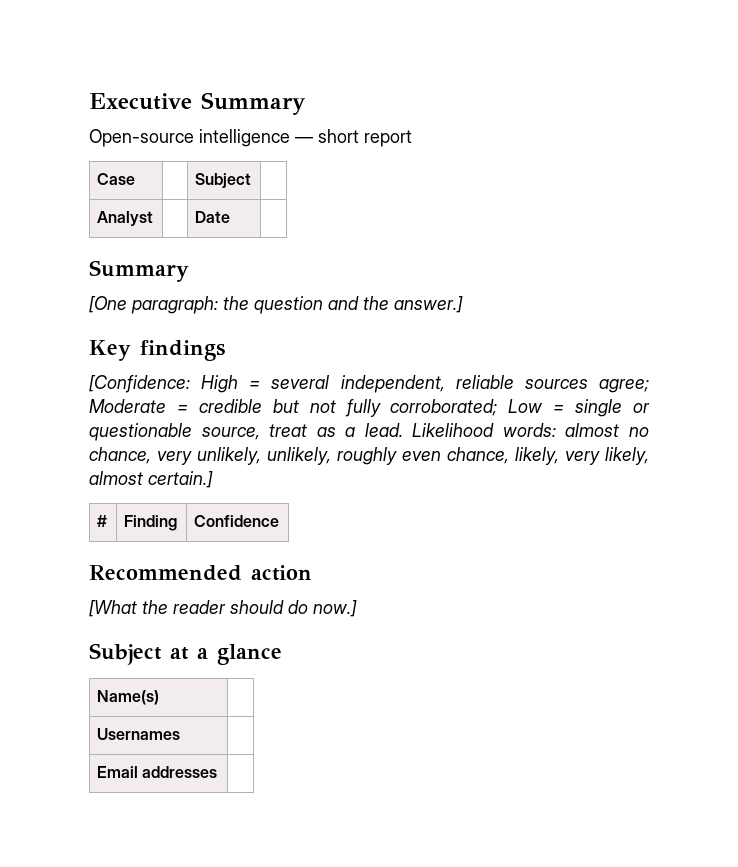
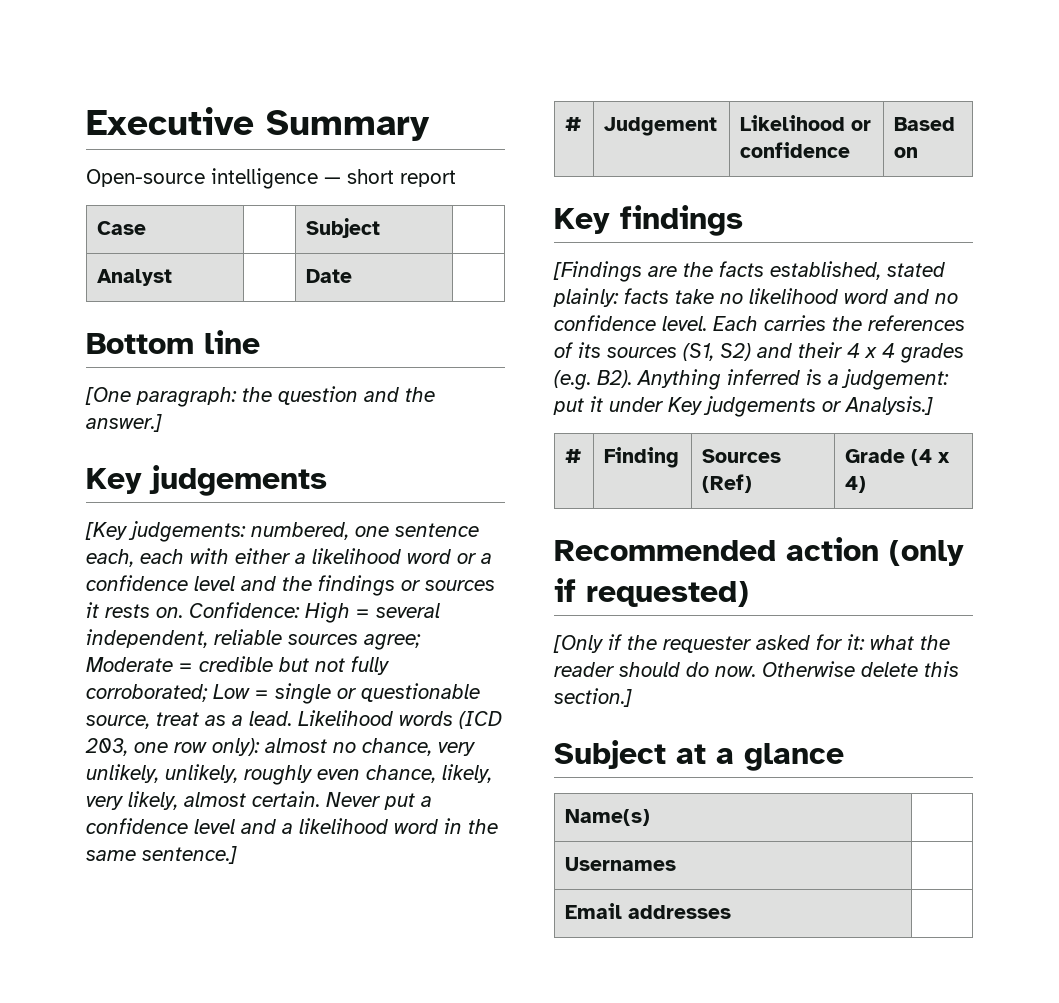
[89,260,189,282] Summary -> [86,330,260,354] Bottom line
[140,340,225,361] [89,375,190,393] findings // [Confidence: -> [149,465,327,496] [85,521,479,542] [86,548,492,567] [86,575,495,596] [86,602,300,618] judgements // [Key judgements: numbered, one sentence each, each with either a likelihood word or a confidence level and the findings or sources it rests on. Confidence:
[502,423,556,437] words: -> [399,711,502,729] [85,738,260,756] words (ICD 203, one row only):
[148,471,213,488] [97,515,108,527] [124,515,178,531] [194,515,280,527] [89,565,312,581] [89,600,357,617] certain.] // # | Finding | Confidence // Recommended action // [What the reader should do now.] -> [252,791,432,810] [86,818,498,834] [86,846,237,864] [565,117,582,131] [604,117,718,136] [740,115,872,131] [740,142,851,158] [894,117,956,131] [894,147,919,158] [554,205,743,236] [553,261,945,282] [553,288,958,307] [554,315,965,331] [554,342,964,363] [554,369,949,390] [553,396,933,417] [565,449,582,463] [604,447,680,468] [702,449,782,463] [702,474,753,493] [845,449,951,466] [845,476,867,493] [554,537,964,566] [554,578,749,607] [553,634,950,653] [554,661,959,677] [554,688,632,707] certain. Never put a confidence level and a likelihood word in the same sentence.] // # | Judgement | Likelihood or confidence | Based on // Key findings // [Findings are the facts established, stated plainly: facts take no likelihood word and no confidence level. Each carries the references of its sources (S1, S2) and their 4 x 4 grades (e.g. B2). Anything inferred is a judgement: put it under Key judgements or Analysis.] // # | Finding | Sources (Ref) | Grade (4 x 4) // Recommended action (only if requested) // [Only if the requester asked for it: what the reader should do now. Otherwise delete this section.]

